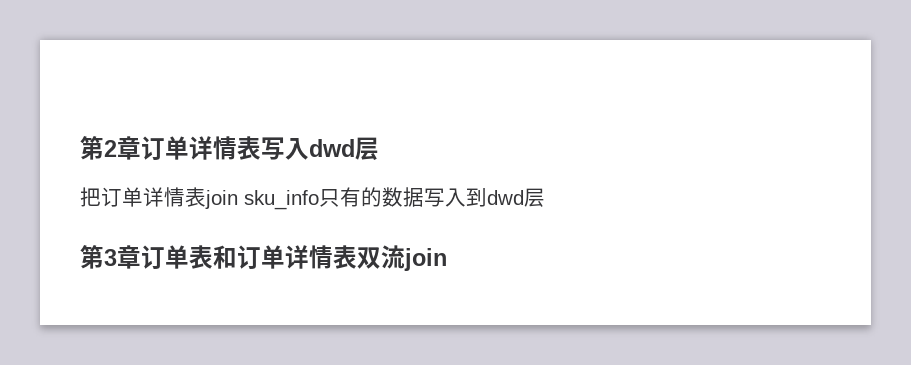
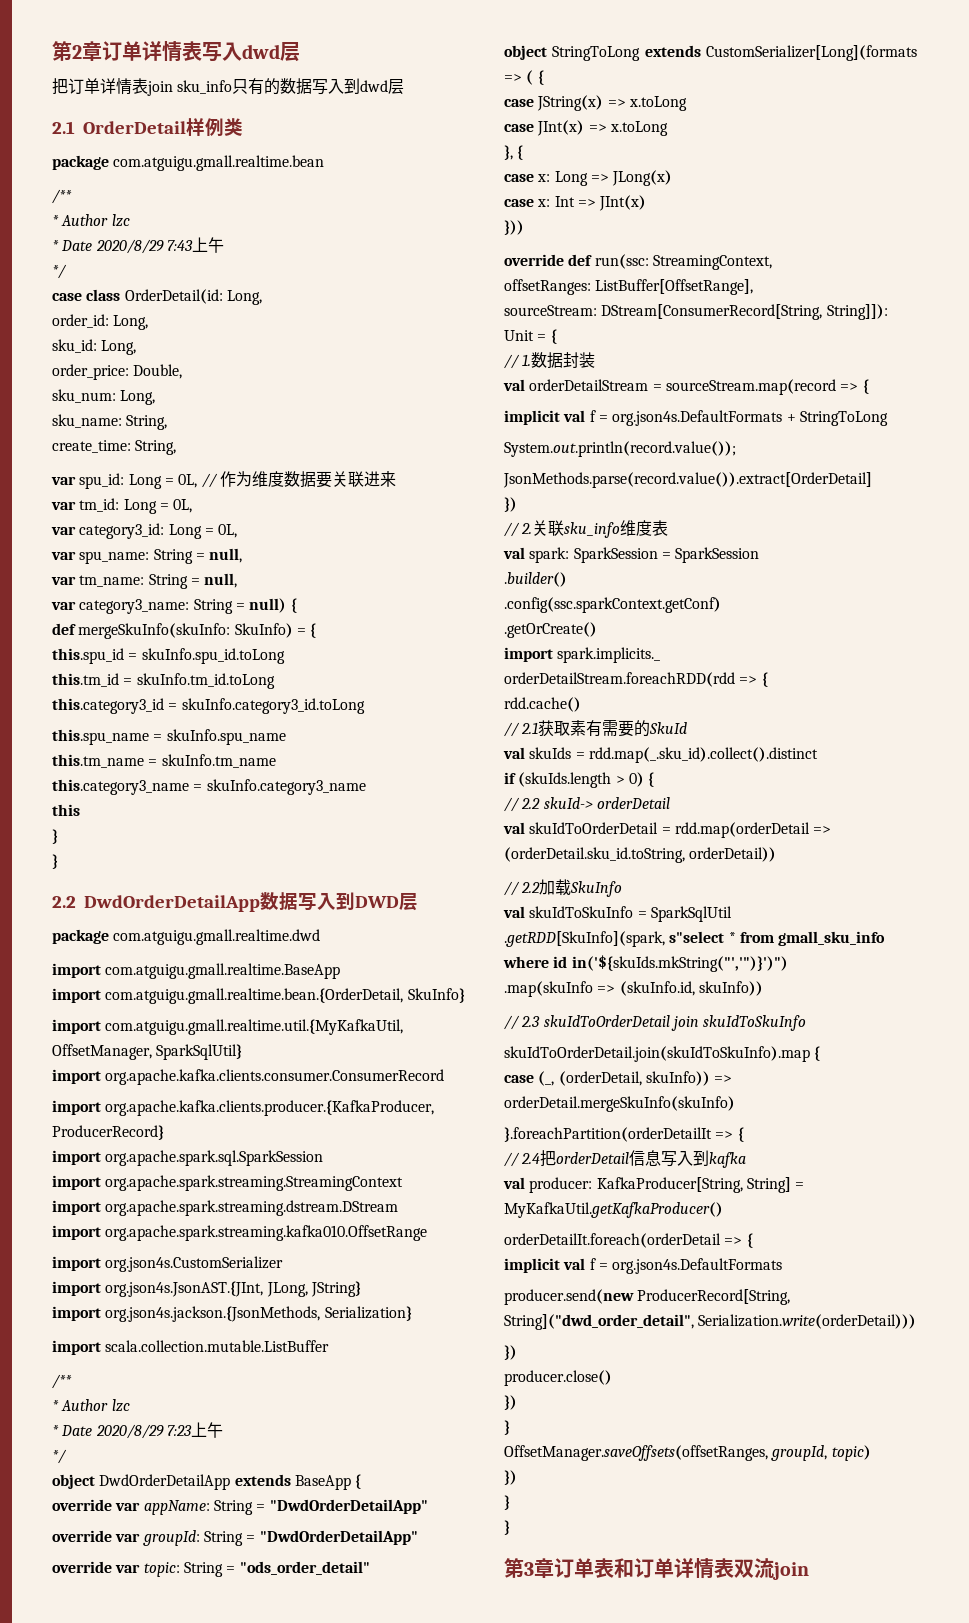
(545, 197) none -> [52,118,244,136] [52,155,325,171] [52,189,72,204] [52,214,130,227] [52,237,224,254] [52,264,67,279] [52,289,262,305] [52,314,149,330] [52,339,137,355] [52,364,183,380] [52,389,156,405] [52,414,168,430] [52,440,177,455] [51,471,396,489] [51,498,193,514] [51,523,238,539] [51,548,243,564] [51,573,238,589] [51,598,297,614] [52,623,317,639] [52,648,285,664] [52,673,275,689] [52,698,365,714] [52,729,286,745] [52,754,276,768] [52,779,366,795] [52,804,80,816] [52,829,58,844] [52,854,58,869] [52,892,418,912] [52,929,321,945] [52,963,341,979] [52,988,465,1004] [52,1019,404,1035] [52,1044,243,1060] [52,1069,445,1085] [52,1100,435,1116] [52,1125,164,1140] [52,1150,324,1166] [52,1175,404,1191] [52,1200,399,1216] [52,1225,428,1241] [52,1256,284,1272] [52,1281,361,1297] [52,1306,412,1322] [52,1340,330,1355] [52,1374,72,1389] [52,1399,130,1412] [52,1422,223,1439] [52,1449,67,1464] [52,1474,362,1490] [52,1499,428,1515] [52,1530,418,1546] [52,1561,370,1577] [504,45,917,61] [504,70,544,85] [504,95,687,111] [504,120,668,136] [504,145,524,160] [504,170,673,186] [504,195,647,211] [504,220,524,235] [504,254,772,270] [504,279,754,295] [504,304,888,320] [504,329,557,344] [504,352,596,369] [503,379,869,395] [504,410,888,426] [504,441,736,457] [503,472,872,488] [504,497,517,512] [504,520,669,538] [503,547,760,563] [504,572,567,587] [504,597,721,613] [504,622,597,638] [504,647,661,663] [504,672,768,687] [504,697,581,712] [504,720,688,737] [503,747,818,763] [504,772,655,788] [504,797,670,812] [503,822,832,838] [504,847,777,863] [504,879,623,897] [503,906,732,922] [504,931,886,947] [503,955,788,972] [504,981,763,997] [504,1015,807,1031] [504,1046,821,1062] [504,1071,733,1086] [504,1096,735,1112] [504,1127,744,1142] [504,1150,747,1168] [503,1177,805,1193] [504,1202,723,1218] [504,1233,753,1248] [504,1258,783,1274] [504,1289,791,1305] [504,1314,917,1330] [504,1345,517,1360] [504,1370,612,1386] [504,1395,517,1410] [504,1420,510,1435] [504,1445,871,1461] [504,1470,517,1485] [504,1495,510,1510] [504,1520,510,1535] // 2.1 OrderDetail样例类 // package com.atguigu.gmall.realtime.bean // /** // * Author lzc // * Date 2020/8/29 7:43上午 // */ // case class OrderDetail(id: Long, // order_id: Long, // sku_id: Long, // order_price: Double, // sku_num: Long, // sku_name: String, // create_time: String, // var spu_id: Long = 0L, // 作为维度数据要关联进来 // var tm_id: Long = 0L, // var category3_id: Long = 0L, // var spu_name: String = null, // var tm_name: String = null, // var category3_name: String = null) { // def mergeSkuInfo(skuInfo: SkuInfo) = { // this.spu_id = skuInfo.spu_id.toLong // this.tm_id = skuInfo.tm_id.toLong // this.category3_id = skuInfo.category3_id.toLong // this.spu_name = skuInfo.spu_name // this.tm_name = skuInfo.tm_name // this.category3_name = skuInfo.category3_name // this // } // } // 2.2 DwdOrderDetailApp数据写入到DWD层 // package com.atguigu.gmall.realtime.dwd // import com.atguigu.gmall.realtime.BaseApp // import com.atguigu.gmall.realtime.bean.{OrderDetail, SkuInfo} // import com.atguigu.gmall.realtime.util.{MyKafkaUtil, OffsetManager, SparkSqlUtil} // import org.apache.kafka.clients.consumer.ConsumerRecord // import org.apache.kafka.clients.producer.{KafkaProducer, ProducerRecord} // import org.apache.spark.sql.SparkSession // import org.apache.spark.streaming.StreamingContext // import org.apache.spark.streaming.dstream.DStream // import org.apache.spark.streaming.kafka010.OffsetRange // import org.json4s.CustomSerializer // import org.json4s.JsonAST.{JInt, JLong, JString} // import org.json4s.jackson.{JsonMethods, Serialization} // import scala.collection.mutable.ListBuffer // /** // * Author lzc // * Date 2020/8/29 7:23上午 // */ // object DwdOrderDetailApp extends BaseApp { // override var appName: String = "DwdOrderDetailApp" // override var groupId: String = "DwdOrderDetailApp" // override var topic: String = "ods_order_detail" // object StringToLong extends CustomSerializer[Long](formats => ( { // case JString(x) => x.toLong // case JInt(x) => x.toLong // }, { // case x: Long => JLong(x) // case x: Int => JInt(x) // })) // override def run(ssc: StreamingContext, // offsetRanges: ListBuffer[OffsetRange], // sourceStream: DStream[ConsumerRecord[String, String]]): Unit = { // // 1.数据封装 // val orderDetailStream = sourceStream.map(record => { // implicit val f = org.json4s.DefaultFormats + StringToLong // System.out.println(record.value()); // JsonMethods.parse(record.value()).extract[OrderDetail] // }) // // 2.关联sku_info维度表 // val spark: SparkSession = SparkSession // .builder() // .config(ssc.sparkContext.getConf) // .getOrCreate() // import spark.implicits._ // orderDetailStream.foreachRDD(rdd => { // rdd.cache() // // 2.1获取素有需要的SkuId // val skuIds = rdd.map(_.sku_id).collect().distinct // if (skuIds.length > 0) { // // 2.2 skuId-> orderDetail // val skuIdToOrderDetail = rdd.map(orderDetail => (orderDetail.sku_id.toString, orderDetail)) // // 2.2加载SkuInfo // val skuIdToSkuInfo = SparkSqlUtil // .getRDD[SkuInfo](spark, s"select * from gmall_sku_info where id in('${skuIds.mkString("','")}')") // .map(skuInfo => (skuInfo.id, skuInfo)) // // 2.3 skuIdToOrderDetail join skuIdToSkuInfo // skuIdToOrderDetail.join(skuIdToSkuInfo).map { // case (_, (orderDetail, skuInfo)) => orderDetail.mergeSkuInfo(skuInfo) // }.foreachPartition(orderDetailIt => { // // 2.4把orderDetail信息写入到kafka // val producer: KafkaProducer[String, String] = MyKafkaUtil.getKafkaProducer() // orderDetailIt.foreach(orderDetail => { // implicit val f = org.json4s.DefaultFormats // producer.send(new ProducerRecord[String, String]("dwd_order_detail", Serialization.write(orderDetail))) // }) // producer.close() // }) // } // OffsetManager.saveOffsets(offsetRanges, groupId, topic) // }) // } // }

